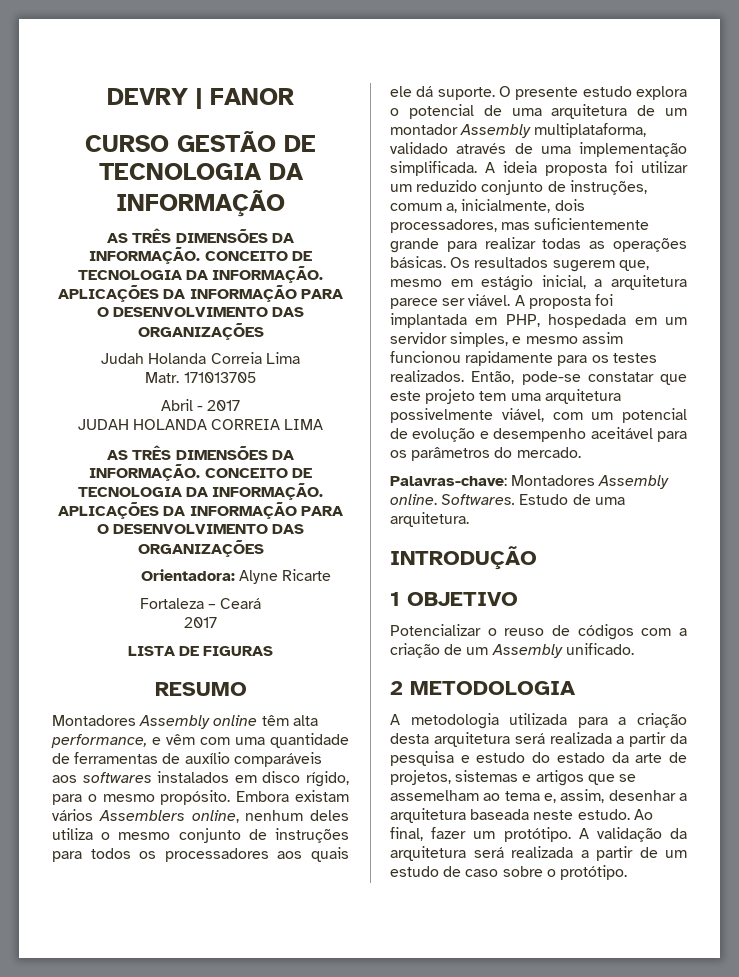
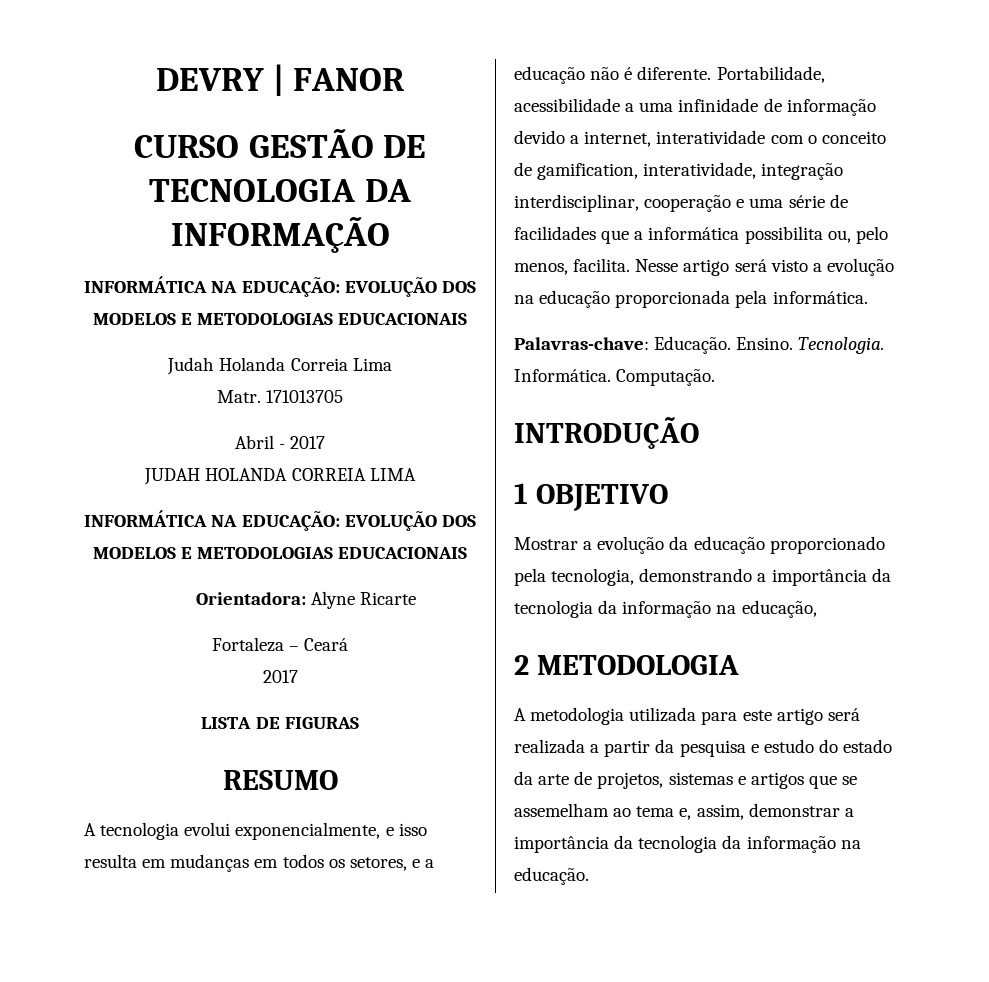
[107,228,294,243] [89,247,312,264] [77,266,324,283] [58,285,343,302] [96,307,305,317] [137,323,264,340] AS TRÊS DIMENSÕES DA INFORMAÇÃO. CONCEITO DE TECNOLOGIA DA INFORMAÇÃO. APLICAÇÕES DA INFORMAÇÃO PARA O DESENVOLVIMENTO DAS ORGANIZAÇÕES -> [84,276,476,297] [92,313,468,325] INFORMÁTICA NA EDUCAÇÃO: EVOLUÇÃO DOS MODELOS E METODOLOGIAS EDUCACIONAIS
[107,445,294,460] [89,464,312,481] [77,483,324,500] [58,502,343,519] [96,524,305,534] [137,540,264,557] AS TRÊS DIMENSÕES DA INFORMAÇÃO. CONCEITO DE TECNOLOGIA DA INFORMAÇÃO. APLICAÇÕES DA INFORMAÇÃO PARA O DESENVOLVIMENTO DAS ORGANIZAÇÕES -> [84,510,476,531] [92,547,468,559] INFORMÁTICA NA EDUCAÇÃO: EVOLUÇÃO DOS MODELOS E METODOLOGIAS EDUCACIONAIS
[52,715,318,729] [51,733,349,748] [52,752,322,767] [52,771,349,787] [52,790,349,805] [52,809,349,823] [52,828,349,843] [52,847,349,862] [390,86,687,100] [390,104,687,119] [390,123,647,138] [390,142,687,157] [390,161,688,176] [390,180,647,195] [390,199,585,213] [390,218,650,233] [390,237,687,253] [390,256,649,272] [390,275,687,291] [390,294,613,309] [390,313,687,328] [390,332,623,347] [390,351,657,366] [390,370,687,385] [390,389,621,404] [390,408,687,423] [390,427,687,442] [390,447,581,461] [390,475,670,489] [390,494,625,505] [390,512,469,527] [390,546,537,570] [390,592,518,606] [390,624,687,640] [390,643,634,658] Montadores Assembly online têm alta performance, e vêm com uma quantidade de ferramentas de auxílio comparáveis aos softwares instalados em disco rígido, para o mesmo propósito. Embora existam vários Assemblers online, nenhum deles utiliza o mesmo conjunto de instruções para todos os processadores aos quais ele dá suporte. O presente estudo explora o potencial de uma arquitetura de um montador Assembly multiplataforma, validado através de uma implementação simplificada. A ideia proposta foi utilizar um reduzido conjunto de instruções, comum a, inicialmente, dois processadores, mas suficientemente grande para realizar todas as operações básicas. Os resultados sugerem que, mesmo em estágio inicial, a arquitetura parece ser viável. A proposta foi implantada em PHP, hospedada em um servidor simples, e mesmo assim funcionou rapidamente para os testes realizados. Então, pode-se constatar que este projeto tem uma arquitetura possivelmente viável, com um potencial de evolução e desempenho aceitável para os parâmetros do mercado. // Palavras-chave: Montadores Assembly online. Softwares. Estudo de uma arquitetura. // INTRODUÇÃO // 1 OBJETIVO // Potencializar o reuso de códigos com a criação de um Assembly unificado. -> [84,822,427,840] [84,854,435,872] [514,66,825,84] [514,98,876,116] [514,130,886,147] [514,162,844,180] [514,194,848,212] [514,226,888,244] [514,258,894,276] [514,290,868,308] [514,336,885,354] [514,369,716,386] [514,417,699,449] [514,483,668,511] [514,536,885,554] [514,568,891,586] [514,600,817,618] A tecnologia evolui exponencialmente, e isso resulta em mudanças em todos os setores, e a educação não é diferente. Portabilidade, acessibilidade a uma infinidade de informação devido a internet, interatividade com o conceito de gamification, interatividade, integração interdisciplinar, cooperação e uma série de facilidades que a informática possibilita ou, pelo menos, facilita. Nesse artigo será visto a evolução na educação proporcionada pela informática. // Palavras-chave: Educação. Ensino. Tecnologia. Informática. Computação. // INTRODUÇÃO // 1 OBJETIVO // Mostrar a evolução da educação proporcionado pela tecnologia, demonstrando a importância da tecnologia da informação na educação,
[618,713,687,728] [390,732,510,747] a criação desta arquitetura -> [742,708,823,725] este artigo
[608,790,687,801] [390,808,653,823] [390,827,687,842] [390,846,687,861] [390,865,627,880] desenhar a arquitetura baseada neste estudo. Ao final, fazer um protótipo. A validação da arquitetura será realizada a partir de um estudo de caso sobre o protótipo. -> [748,803,854,817] [514,835,861,853] [514,867,589,885] demonstrar a importância da tecnologia da informação na educação.

